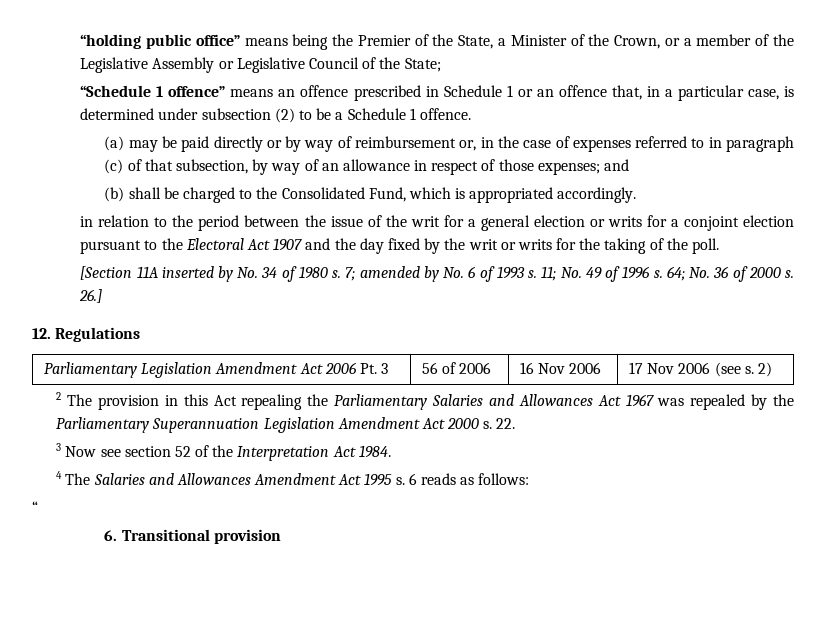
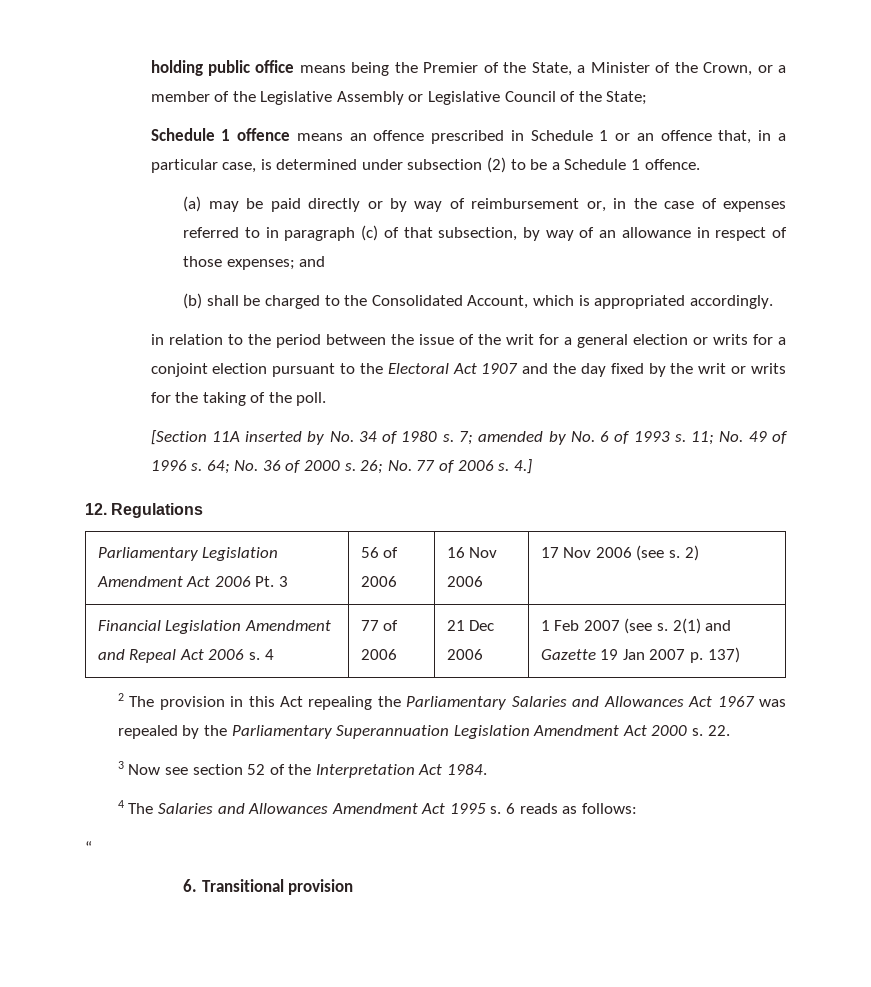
[80,34,240,49] “holding public office” -> [150,60,295,76] holding public office
[80,85,226,97] “Schedule 1 offence” -> [150,128,291,141] Schedule 1 offence
[368,187,406,202] Fund, -> [467,295,529,309] Account,
[79,289,103,303] 26.] -> [360,459,532,474] 26; No. 77 of 2006 s. 4.]
(772, 369) none -> [97,620,331,634] [97,649,274,663] [360,620,399,631] [360,649,397,660] [446,620,495,631] [446,649,483,660] [540,618,732,634] [540,647,740,663] // Financial Legislation Amendment and Repeal Act 2006 s. 4 | 77 of 2006 | 21 Dec 2006 | 1 Feb 2007 (see s. 2(1) and Gazette 19 Jan 2007 p. 137)

